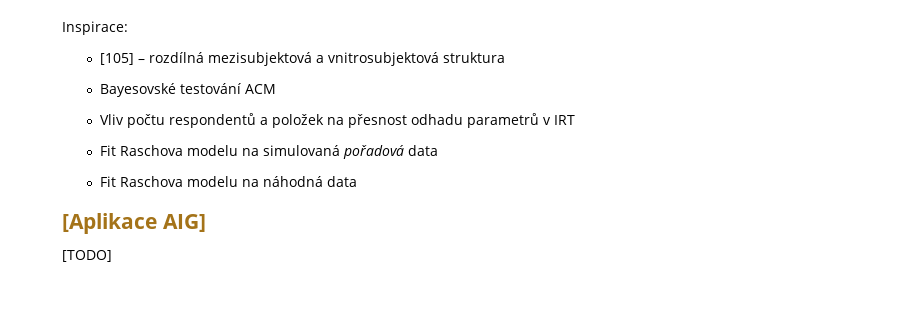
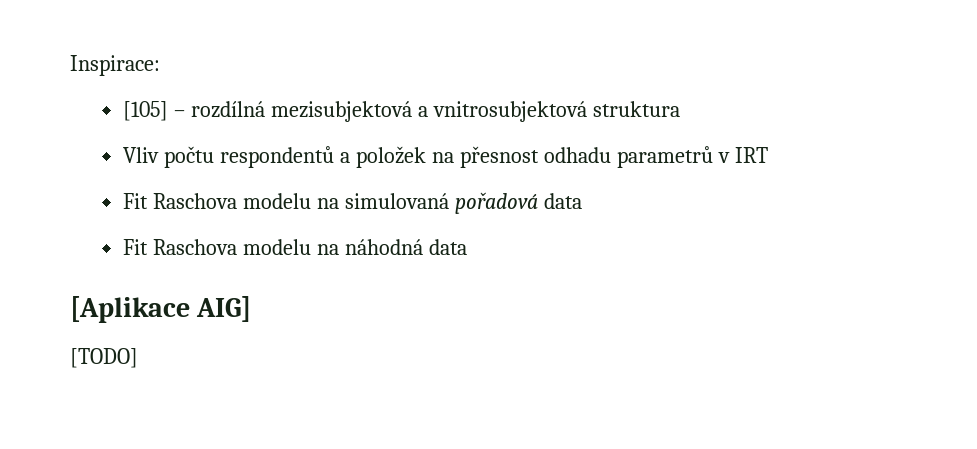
[99,83,276,97] // Bayesovské testování ACM -> (680, 109) none

